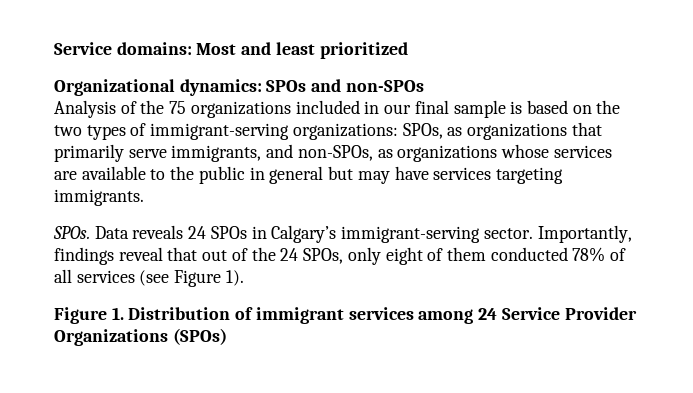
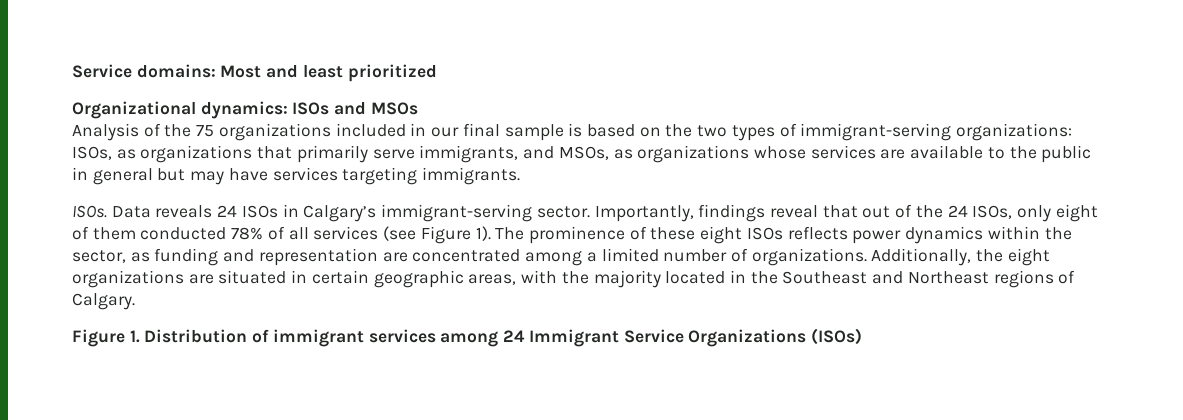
[266,79,424,92] SPOs and non-SPOs -> [292,102,418,115] ISOs and MSOs
[402,123,443,139] SPOs, -> [72,146,112,160] ISOs,
[297,145,373,161] non-SPOs, -> [558,146,609,160] MSOs,
[53,226,90,239] SPOs. -> [72,205,107,218] ISOs.
[210,226,247,239] SPOs -> [241,205,278,218] ISOs
[303,248,344,264] SPOs, -> [972,205,1013,219] ISOs,
(244, 278) none -> [495,226,1072,244] [72,248,1050,266] [72,270,1076,288] [72,293,135,310] The prominence of these eight ISOs reflects power dynamics within the sector, as funding and representation are concentrated among a limited number of organizations. Additionally, the eight organizations are situated in certain geographic areas, with the majority located in the Southeast and Northeast regions of Calgary.
[501,307,637,320] [54,328,227,346] Service Provider Organizations (SPOs) -> [528,328,862,347] Immigrant Service Organizations (ISOs)

